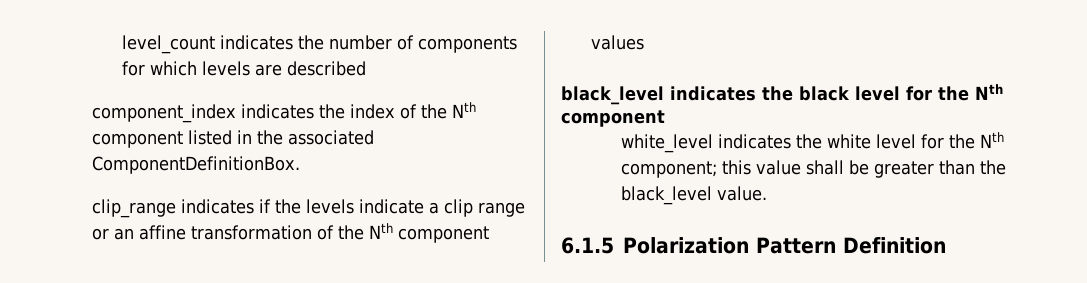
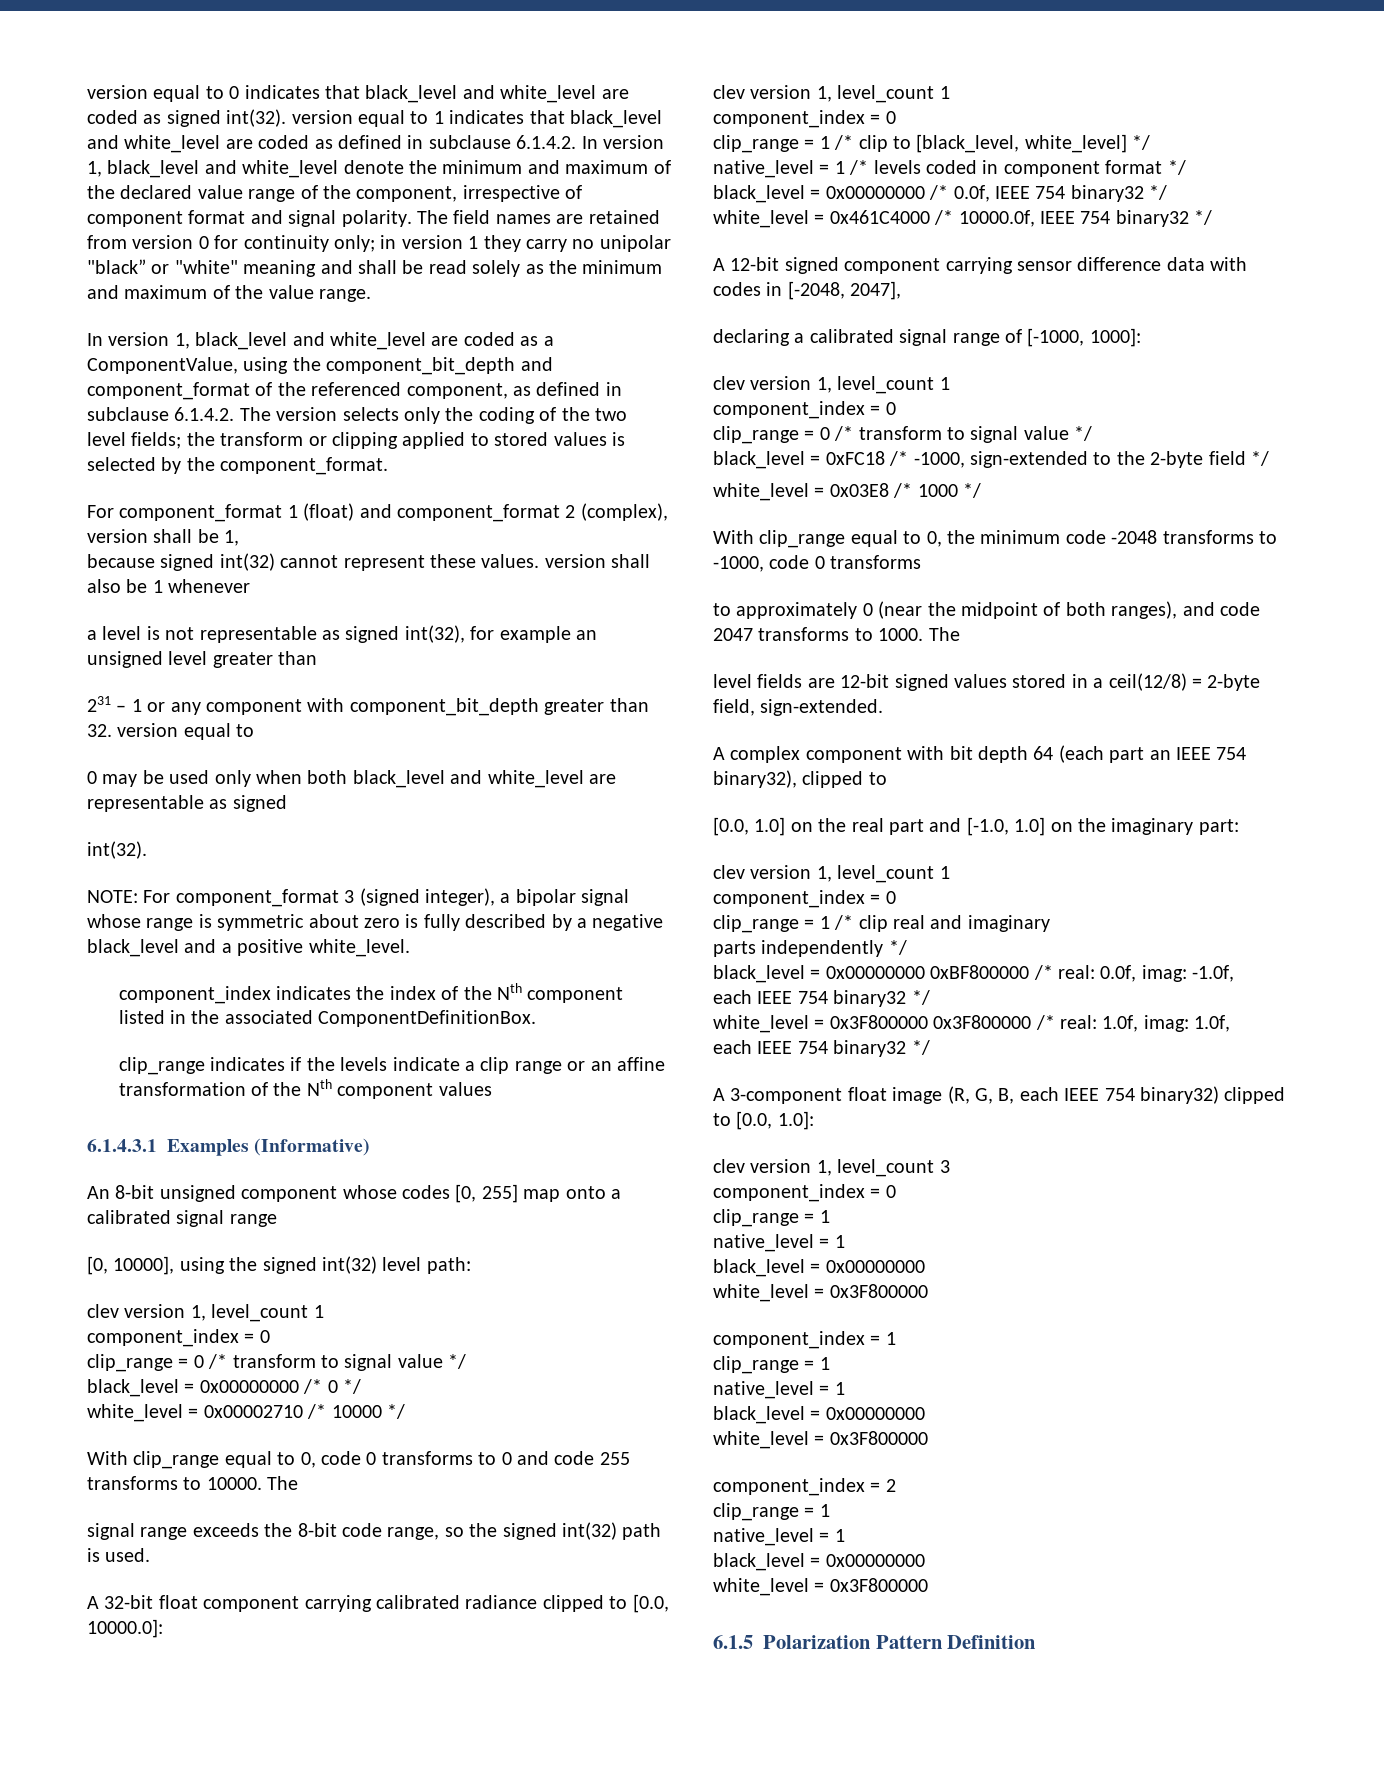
[121,35,517,54] [121,61,366,76] level_count indicates the number of components for which levels are described -> [87,85,629,103] [87,109,662,128] [87,135,664,153] [87,160,671,178] [87,185,583,202] [87,210,660,227] [87,235,671,252] [87,259,663,277] [87,285,371,302] [87,332,554,350] [87,357,553,375] [87,382,622,400] [87,407,627,424] [87,432,625,449] [87,457,389,475] [87,503,668,522] [87,529,240,546] [87,553,651,571] [87,579,251,593] [87,625,597,643] [87,651,318,668] [87,696,649,716] [87,723,255,740] [87,770,616,788] [87,795,287,812] [87,841,147,859] [87,888,630,907] [87,914,664,931] [87,939,410,957] version equal to 0 indicates that black_level and white_level are coded as signed int(32). version equal to 1 indicates that black_level and white_level are coded as defined in subclause 6.1.4.2. In version 1, black_level and white_level denote the minimum and maximum of the declared value range of the component, irrespective of component format and signal polarity. The field names are retained from version 0 for continuity only; in version 1 they carry no unipolar "black” or "white" meaning and shall be read solely as the minimum and maximum of the value range. // In version 1, black_level and white_level are coded as a ComponentValue, using the component_bit_depth and component_format of the referenced component, as defined in subclause 6.1.4.2. The version selects only the coding of the two level fields; the transform or clipping applied to stored values is selected by the component_format. // For component_format 1 (float) and component_format 2 (complex), version shall be 1, // because signed int(32) cannot represent these values. version shall also be 1 whenever // a level is not representable as signed int(32), for example an unsigned level greater than // 231 – 1 or any component with component_bit_depth greater than 32. version equal to // 0 may be used only when both black_level and white_level are representable as signed // int(32). // NOTE: For component_format 3 (signed integer), a bipolar signal whose range is symmetric about zero is fully described by a negative black_level and a positive white_level.
[561,84,1003,105] [561,110,665,127] [620,132,1004,153] [620,160,1006,178] [620,186,767,205] black_level indicates the black level for the Nth component // white_level indicates the white level for the Nth component; this value shall be greater than the black_level value. -> [87,1138,371,1156] [87,1184,621,1203] [87,1210,277,1227] [87,1256,471,1275] [87,1304,324,1322] [87,1329,270,1347] [87,1354,467,1372] [87,1379,361,1397] [87,1404,405,1422] [87,1451,630,1469] [87,1476,299,1490] [87,1522,662,1540] [87,1548,151,1562] [87,1594,669,1613] [87,1619,163,1638] [713,85,950,103] [713,110,896,128] [713,134,1151,153] [713,160,1186,178] [713,185,1168,203] [713,210,1213,228] [713,257,1248,274] [713,281,902,300] [713,328,1141,347] [713,376,950,394] [713,401,896,419] [713,426,1093,444] [713,451,1269,469] [713,483,981,501] [713,530,1277,548] [713,555,922,572] [713,601,1260,619] [713,627,960,641] [713,673,1261,691] [713,699,884,716] [713,745,1247,763] [713,770,887,788] [713,817,1239,836] [713,865,950,883] [713,890,896,908] [713,915,1050,933] [713,940,907,957] [713,965,1235,983] [713,990,930,1007] [713,1015,1231,1033] [713,1040,930,1057] [713,1086,1286,1104] [713,1111,814,1130] [713,1159,950,1177] [713,1184,896,1202] [713,1209,830,1227] [713,1234,845,1252] [713,1259,925,1277] [713,1284,928,1302] [713,1331,896,1349] [713,1356,830,1374] [713,1381,845,1399] [713,1406,925,1424] [713,1431,928,1449] [713,1478,896,1496] [713,1503,830,1521] [713,1528,845,1546] [713,1553,925,1571] [713,1578,928,1596] 6.1.4.3.1 Examples (Informative) // An 8-bit unsigned component whose codes [0, 255] map onto a calibrated signal range // [0, 10000], using the signed int(32) level path: // clev version 1, level_count 1 // component_index = 0 // clip_range = 0 /* transform to signal value */ // black_level = 0x00000000 /* 0 */ // white_level = 0x00002710 /* 10000 */ // With clip_range equal to 0, code 0 transforms to 0 and code 255 transforms to 10000. The // signal range exceeds the 8-bit code range, so the signed int(32) path is used. // A 32-bit float component carrying calibrated radiance clipped to [0.0, 10000.0]: // clev version 1, level_count 1 // component_index = 0 // clip_range = 1 /* clip to [black_level, white_level] */ // native_level = 1 /* levels coded in component format */ // black_level = 0x00000000 /* 0.0f, IEEE 754 binary32 */ // white_level = 0x461C4000 /* 10000.0f, IEEE 754 binary32 */ // A 12-bit signed component carrying sensor difference data with codes in [-2048, 2047], // declaring a calibrated signal range of [-1000, 1000]: // clev version 1, level_count 1 // component_index = 0 // clip_range = 0 /* transform to signal value */ // black_level = 0xFC18 /* -1000, sign-extended to the 2-byte field */ // white_level = 0x03E8 /* 1000 */ // With clip_range equal to 0, the minimum code -2048 transforms to -1000, code 0 transforms // to approximately 0 (near the midpoint of both ranges), and code 2047 transforms to 1000. The // level fields are 12-bit signed values stored in a ceil(12/8) = 2-byte field, sign-extended. // A complex component with bit depth 64 (each part an IEEE 754 binary32), clipped to // [0.0, 1.0] on the real part and [-1.0, 1.0] on the imaginary part: // clev version 1, level_count 1 // component_index = 0 // clip_range = 1 /* clip real and imaginary // parts independently */ // black_level = 0x00000000 0xBF800000 /* real: 0.0f, imag: -1.0f, // each IEEE 754 binary32 */ // white_level = 0x3F800000 0x3F800000 /* real: 1.0f, imag: 1.0f, // each IEEE 754 binary32 */ // A 3-component float image (R, G, B, each IEEE 754 binary32) clipped to [0.0, 1.0]: // clev version 1, level_count 3 // component_index = 0 // clip_range = 1 // native_level = 1 // black_level = 0x00000000 // white_level = 0x3F800000 // component_index = 1 // clip_range = 1 // native_level = 1 // black_level = 0x00000000 // white_level = 0x3F800000 // component_index = 2 // clip_range = 1 // native_level = 1 // black_level = 0x00000000 // white_level = 0x3F800000

